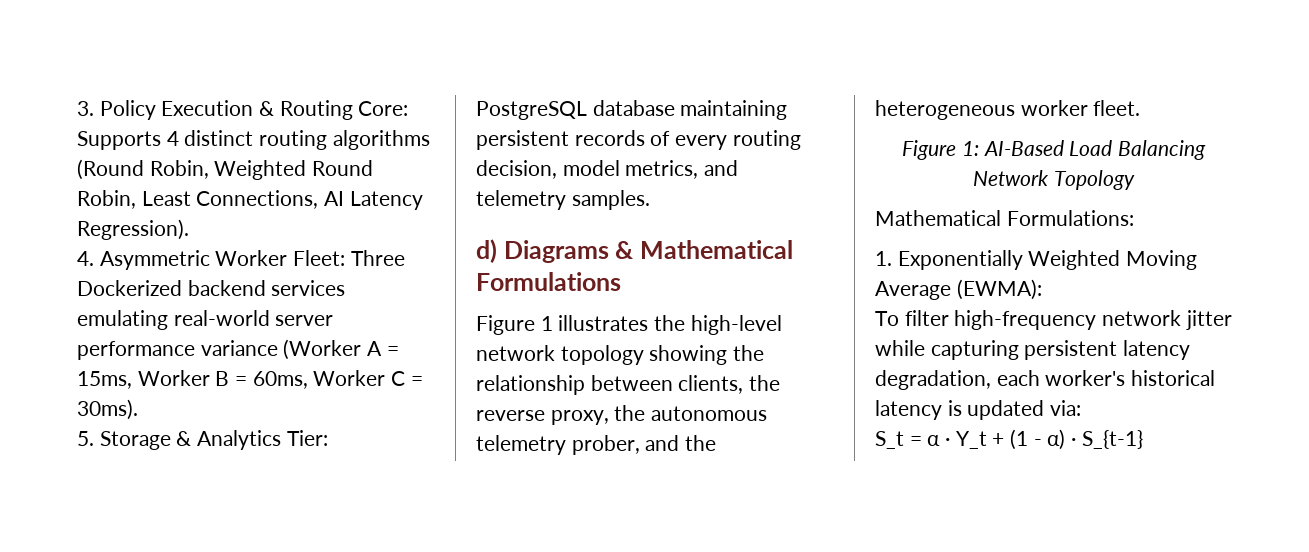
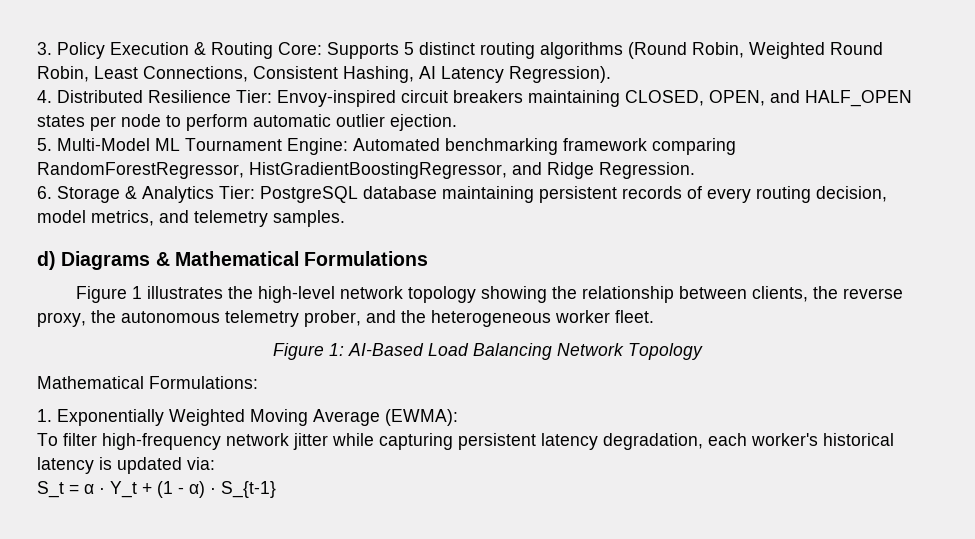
[166,131,179,146] 4 -> [404,42,414,55] 5
(319, 199) none -> [253,66,414,83] Consistent Hashing,
[99,250,405,270] [77,280,346,296] [77,310,334,330] [77,339,399,360] [77,370,423,389] [77,399,138,420] [77,431,94,446] Asymmetric Worker Fleet: Three Dockerized backend services emulating real-world server performance variance (Worker A = 15ms, Worker B = 60ms, Worker C = 30ms). // 5. -> [57,90,912,107] [37,114,457,131] [37,138,736,155] [37,162,695,179] [37,186,52,199] Distributed Resilience Tier: Envoy-inspired circuit breakers maintaining CLOSED, OPEN, and HALF_OPEN states per node to perform automatic outlier ejection. // 5. Multi-Model ML Tournament Engine: Automated benchmarking framework comparing RandomForestRegressor, HistGradientBoostingRegressor, and Ridge Regression. // 6.

